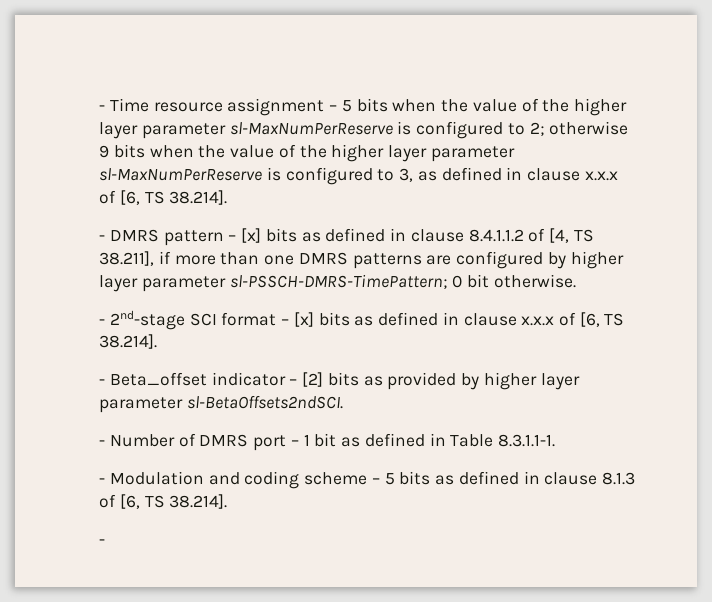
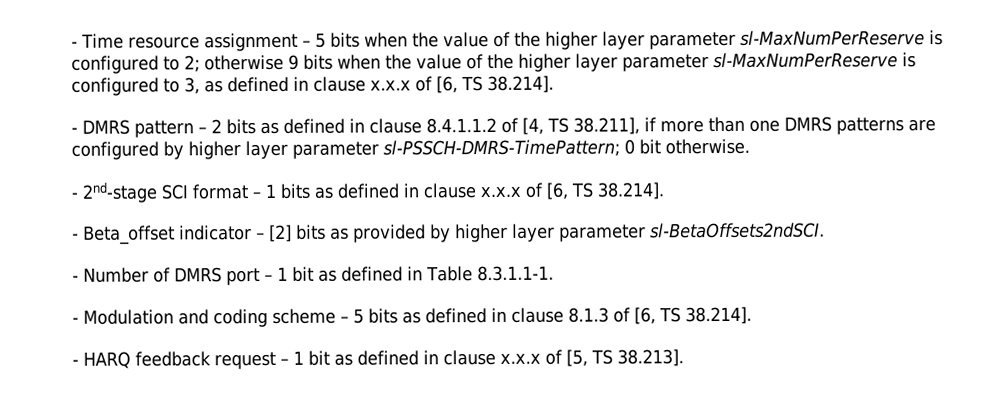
[241,228,262,243] [x] -> [211,119,223,134] 2
[293,312,314,327] [x] -> [265,183,277,198] 1
(106, 542) none -> [83,349,685,370] HARQ feedback request – 1 bit as defined in clause x.x.x of [5, TS 38.213].

